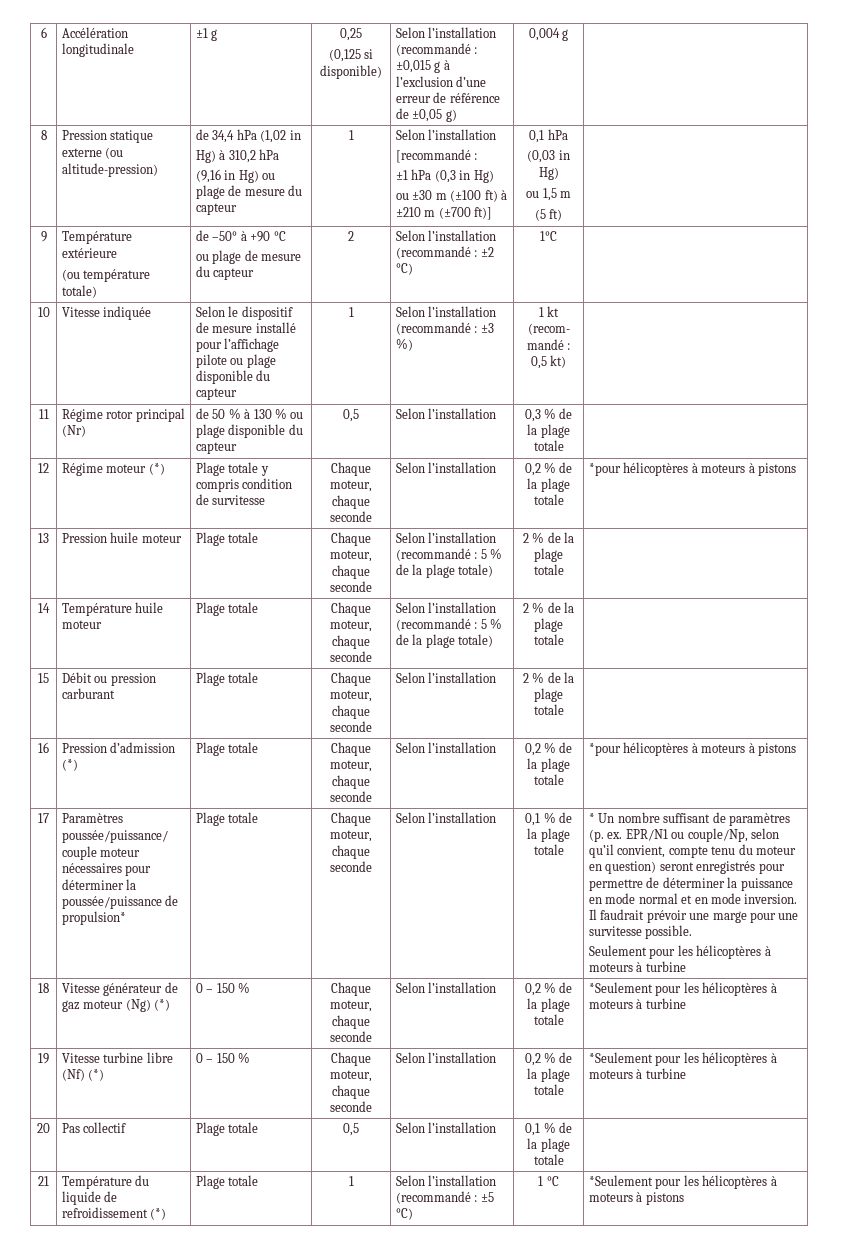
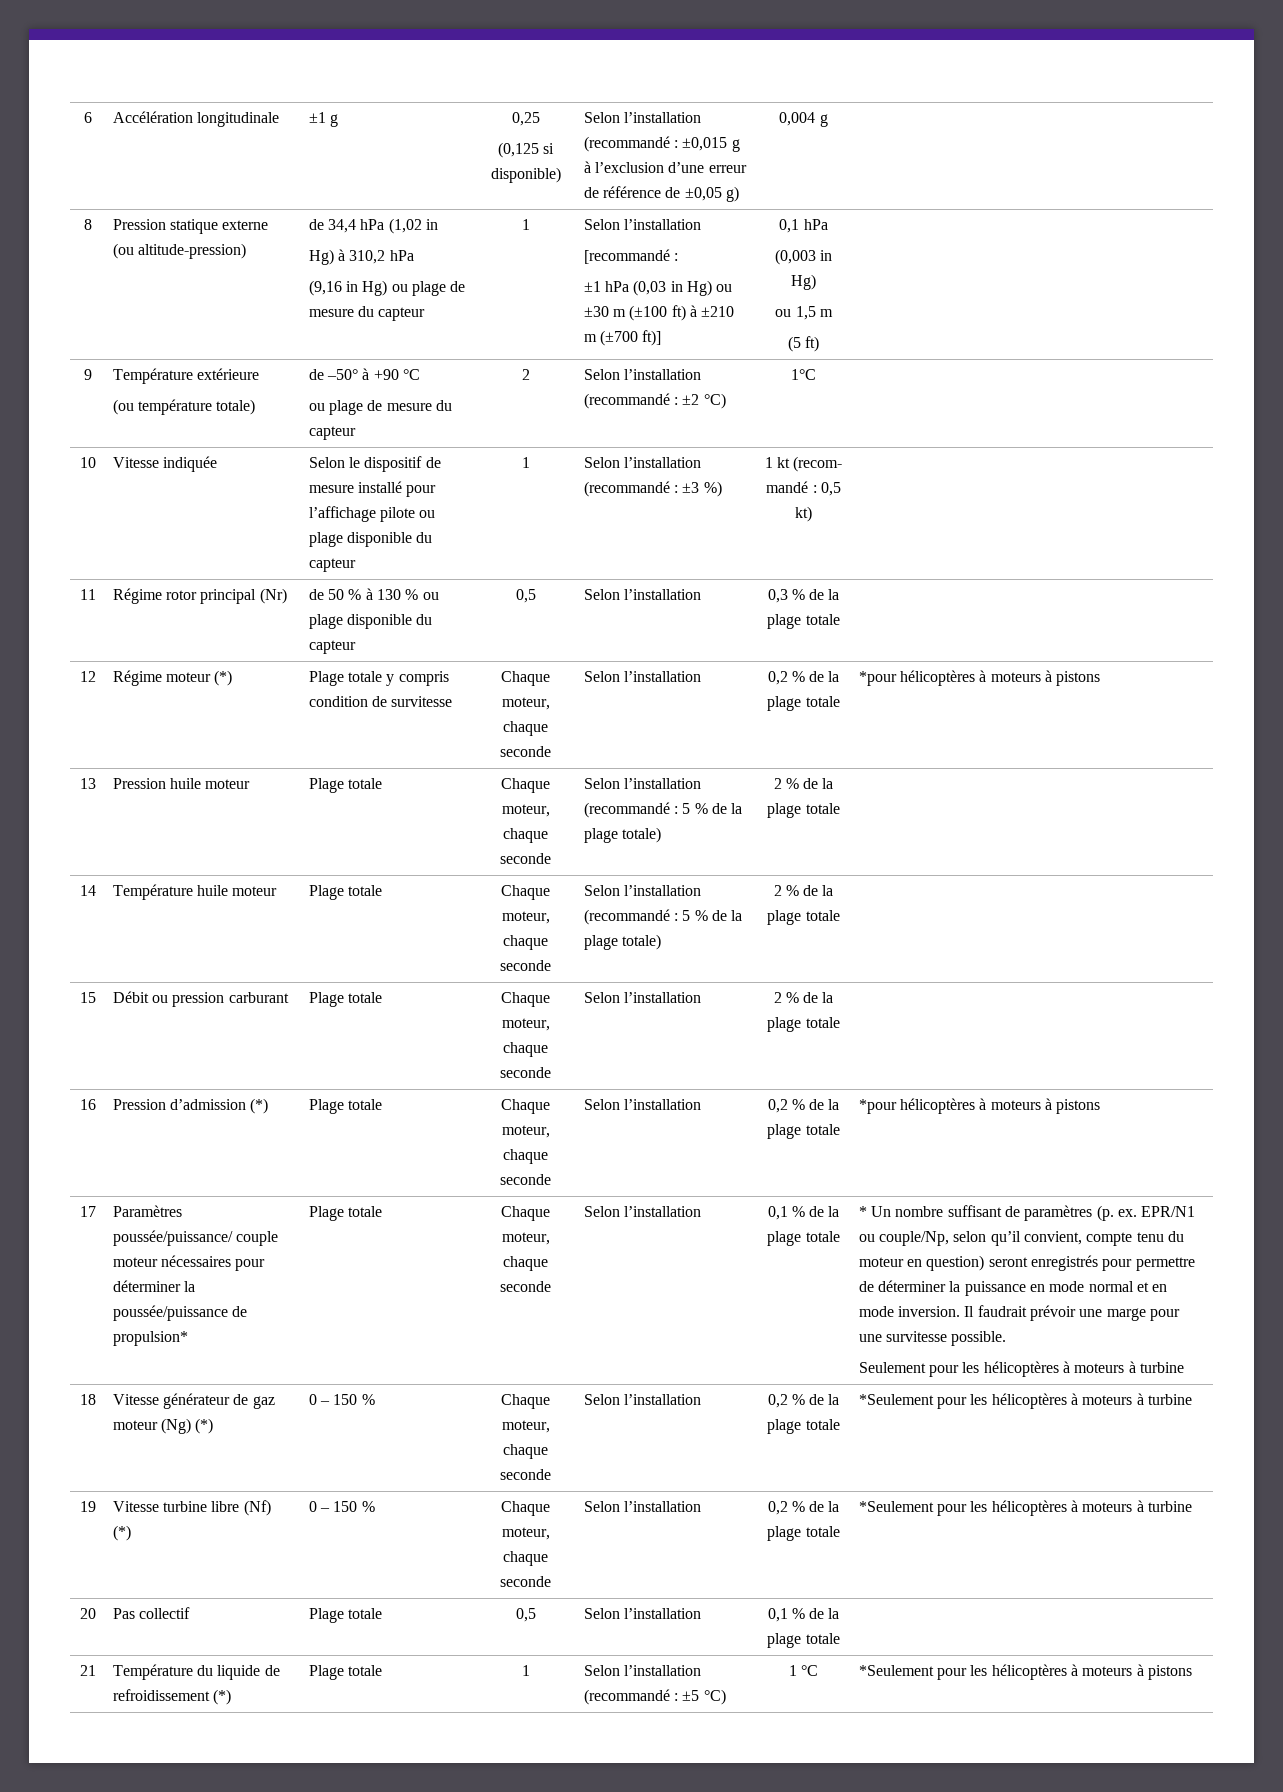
[434,170,494,183] (0,3 in Hg) // -> [633,280,712,296] (0,03 in Hg)
[527,150,556,163] (0,03 -> [774,249,816,265] (0,003

